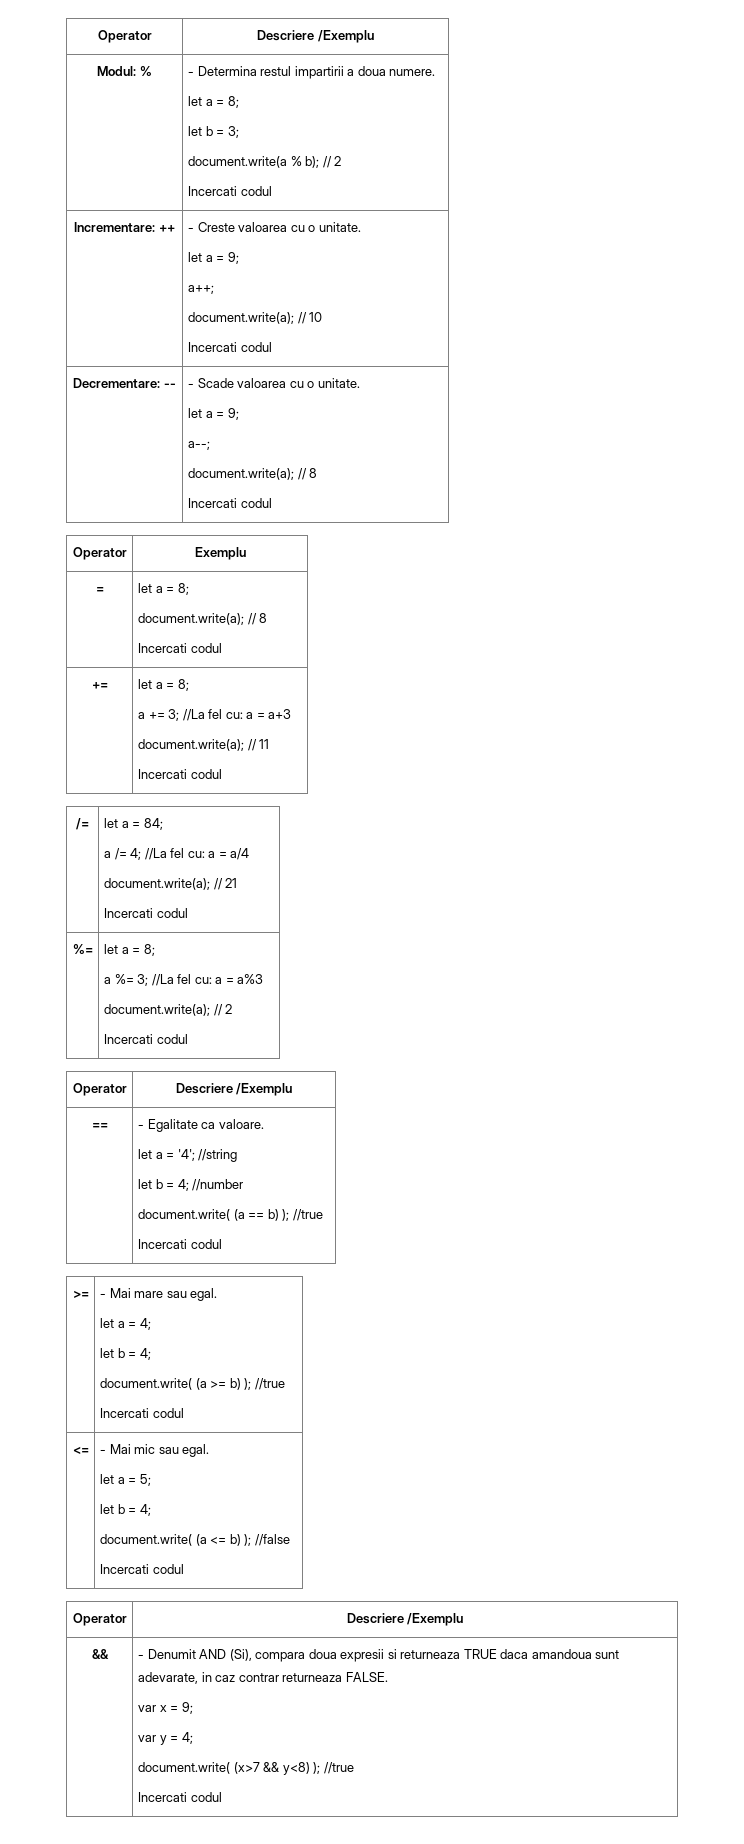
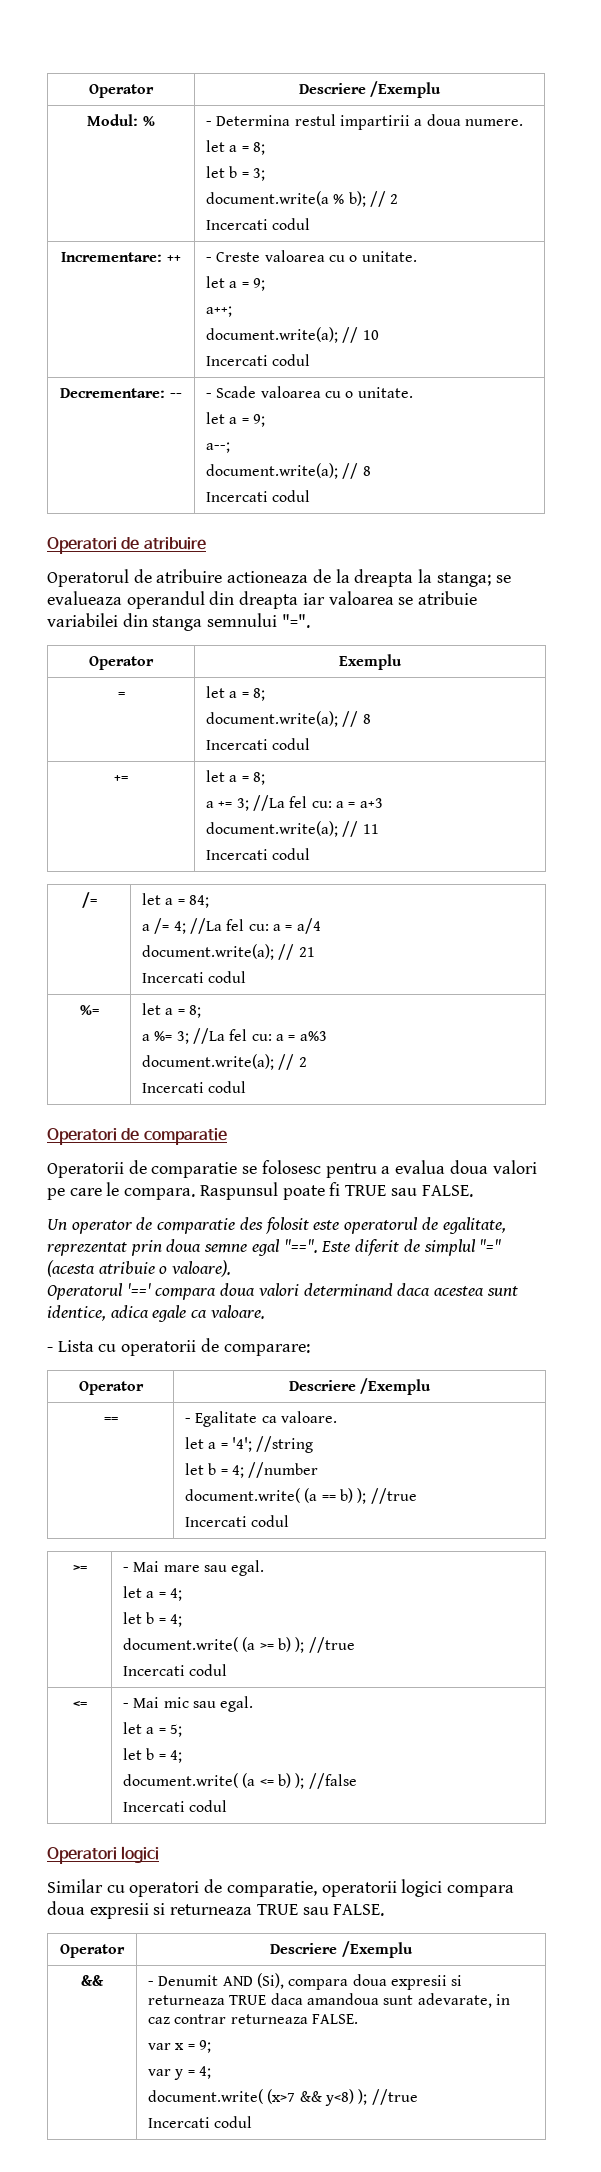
(272, 503) none -> [47,537,206,554] [47,569,511,587] [47,591,478,609] [47,613,310,631] // Operatori de atribuire // Operatorul de atribuire actioneaza de la dreapta la stanga; se evalueaza operandul din dreapta iar valoarea se atribuie variabilei din stanga semnului "=".
(188, 1039) none -> [47,1128,227,1145] [47,1160,537,1178] [47,1182,473,1200] [47,1217,506,1234] [47,1239,502,1256] [47,1260,232,1277] [47,1283,518,1300] [47,1305,265,1322] [47,1338,310,1356] // Operatori de comparatie // Operatorii de comparatie se folosesc pentru a evalua doua valori pe care le compara. Raspunsul poate fi TRUE sau FALSE. // Un operator de comparatie des folosit este operatorul de egalitate, reprezentat prin doua semne egal "==". Este diferit de simplul "=" (acesta atribuie o valoare). // Operatorul '==' compara doua valori determinand daca acestea sunt identice, adica egale ca valoare. // - Lista cu operatorii de comparare:
(184, 1569) none -> [47,1846,160,1864] [47,1879,515,1897] [47,1901,385,1919] // Operatori logici // Similar cu operatori de comparatie, operatorii logici compara doua expresii si returneaza TRUE sau FALSE.

